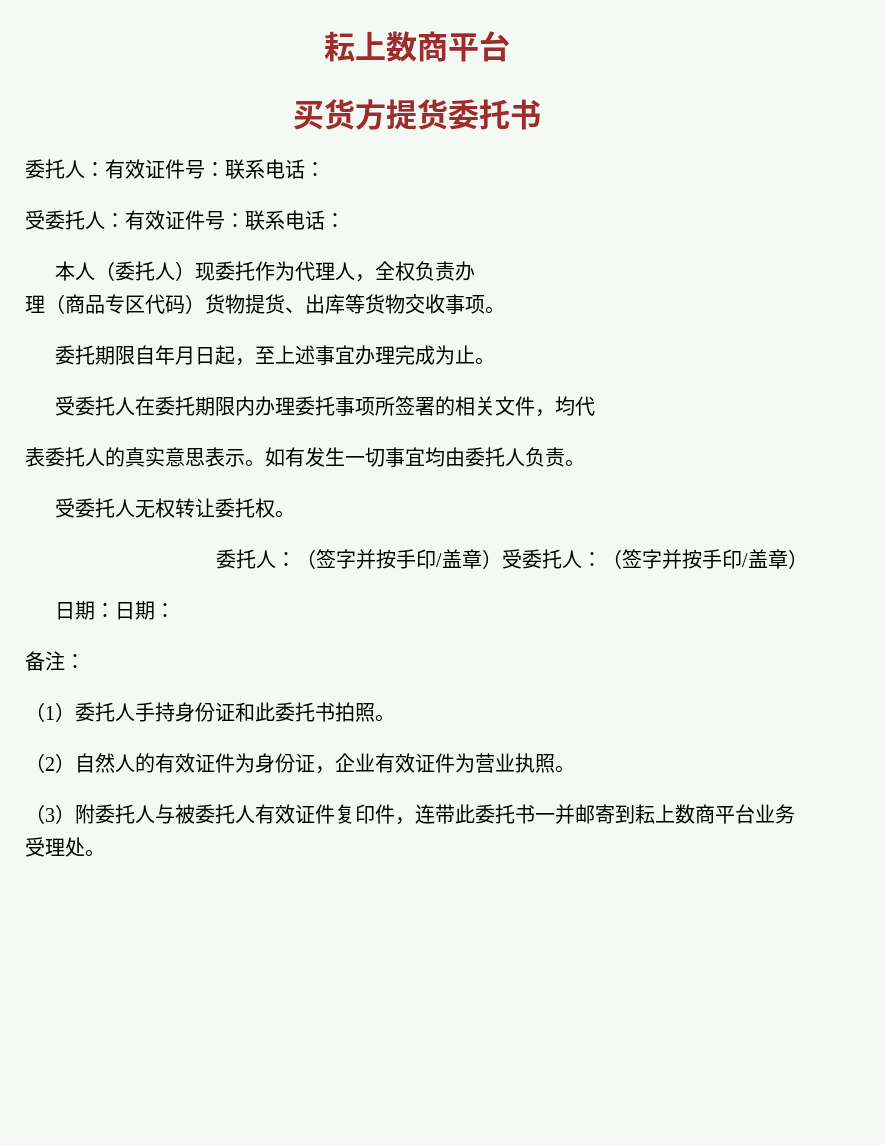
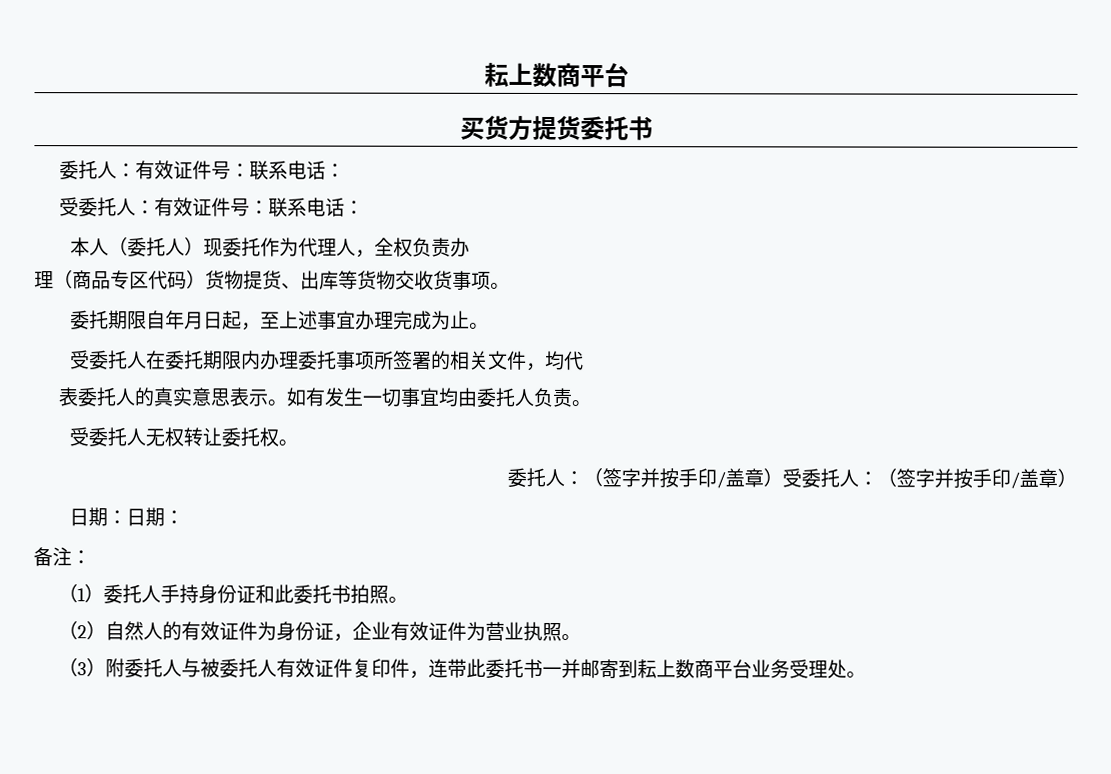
(445, 304) none -> [433,270,453,290] 货

